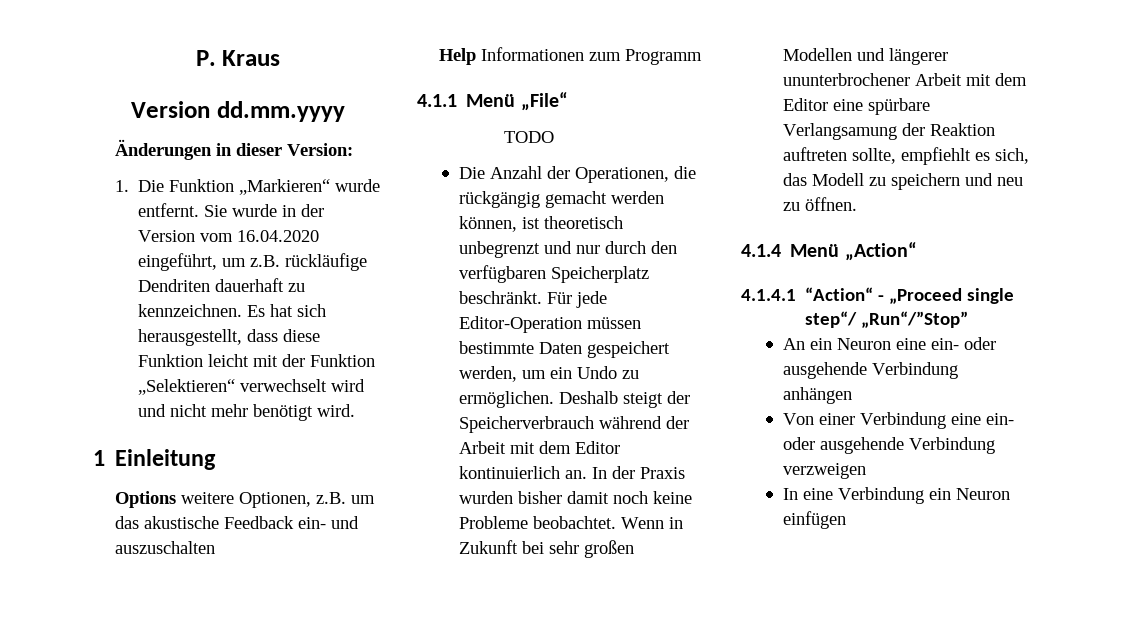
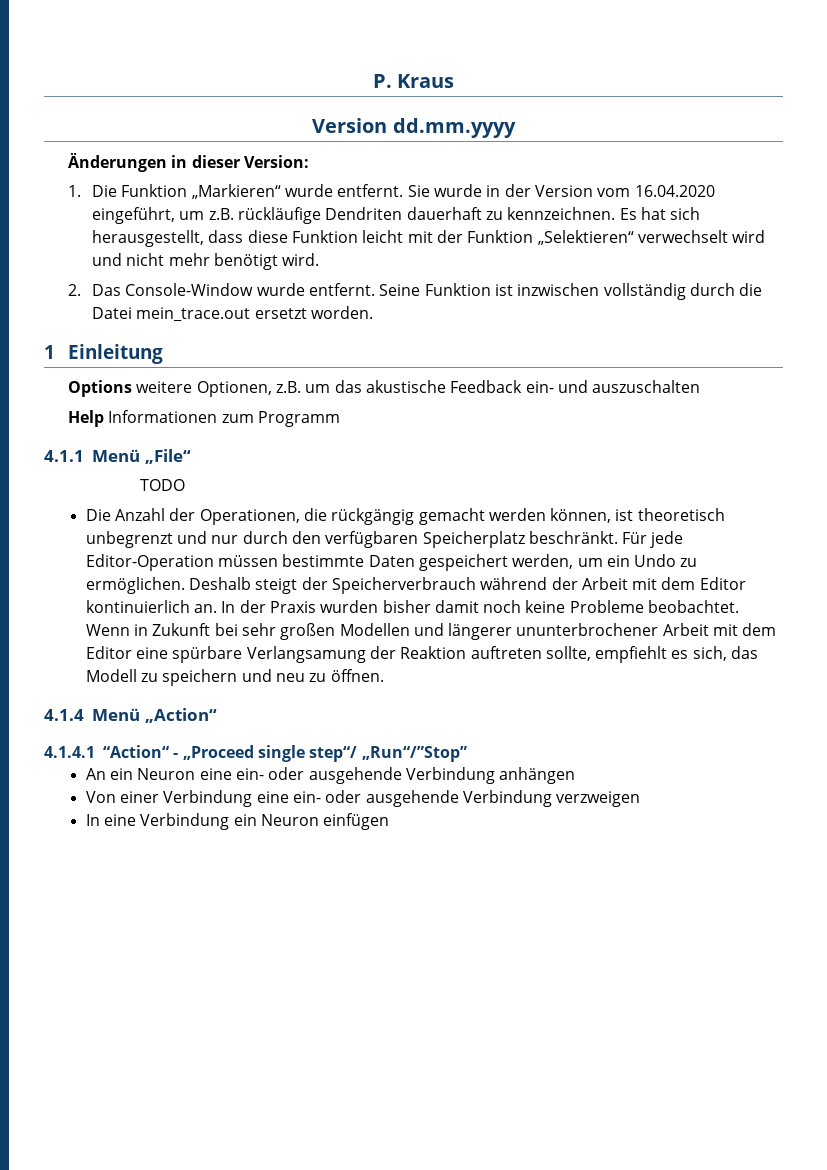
(355, 410) none -> [67,283,763,300] [91,306,373,322] // 2. Das Console-Window wurde entfernt. Seine Funktion ist inzwischen vollständig durch die Datei mein_trace.out ersetzt worden.

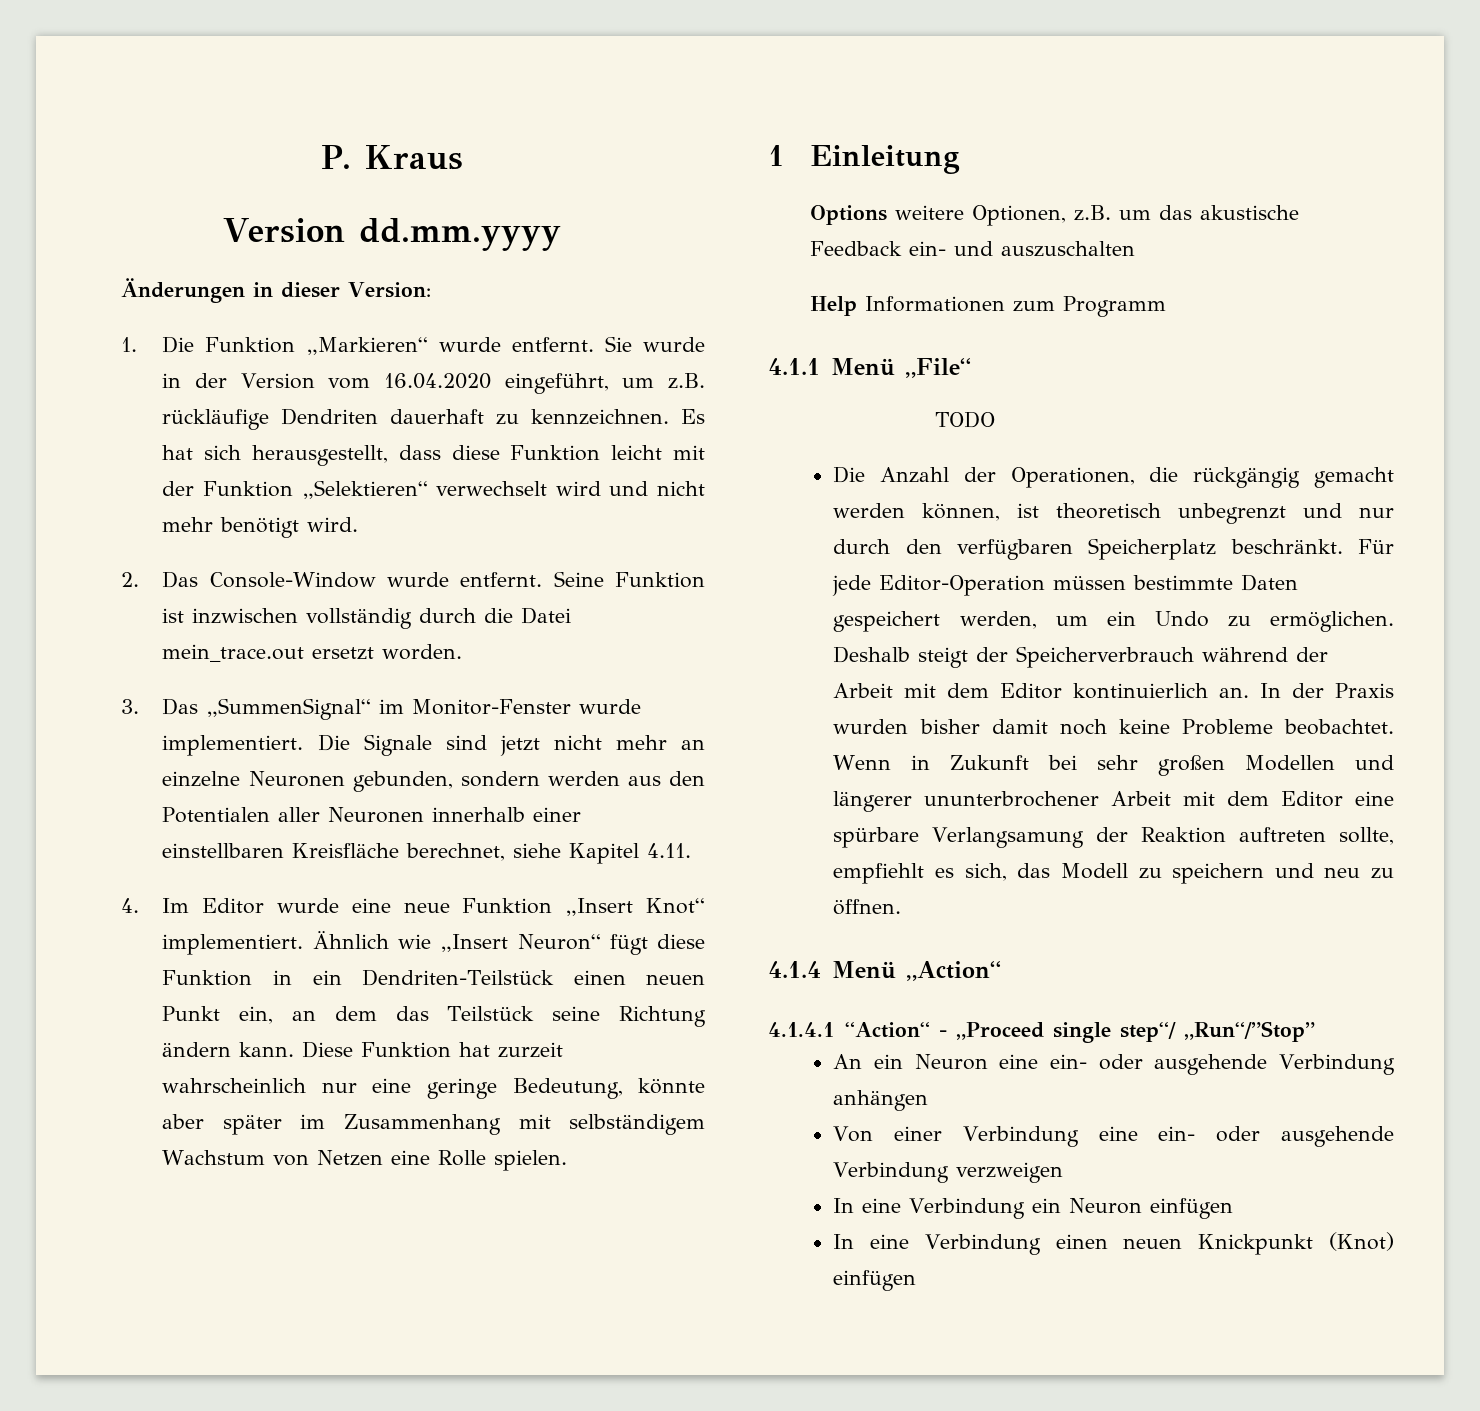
(373, 312) none -> [120,698,642,720] [162,734,705,756] [162,771,705,792] [162,807,582,823] [162,843,692,864] [120,898,705,916] [162,931,705,955] [162,969,705,986] [162,1006,706,1027] [162,1041,564,1058] [162,1078,706,1099] [162,1114,705,1135] [162,1150,568,1171] // 3. Das „SummenSignal“ im Monitor-Fenster wurde implementiert. Die Signale sind jetzt nicht mehr an einzelne Neuronen gebunden, sondern werden aus den Potentialen aller Neuronen innerhalb einer einstellbaren Kreisfläche berechnet, siehe Kapitel 4.11. // 4. Im Editor wurde eine neue Funktion „Insert Knot“ implementiert. Ähnlich wie „Insert Neuron“ fügt diese Funktion in ein Dendriten-Teilstück einen neuen Punkt ein, an dem das Teilstück seine Richtung ändern kann. Diese Funktion hat zurzeit wahrscheinlich nur eine geringe Bedeutung, könnte aber später im Zusammenhang mit selbständigem Wachstum von Netzen eine Rolle spielen.
(390, 821) none -> [833,1232,1394,1255] [833,1270,917,1291] // In eine Verbindung einen neuen Knickpunkt (Knot) einfügen

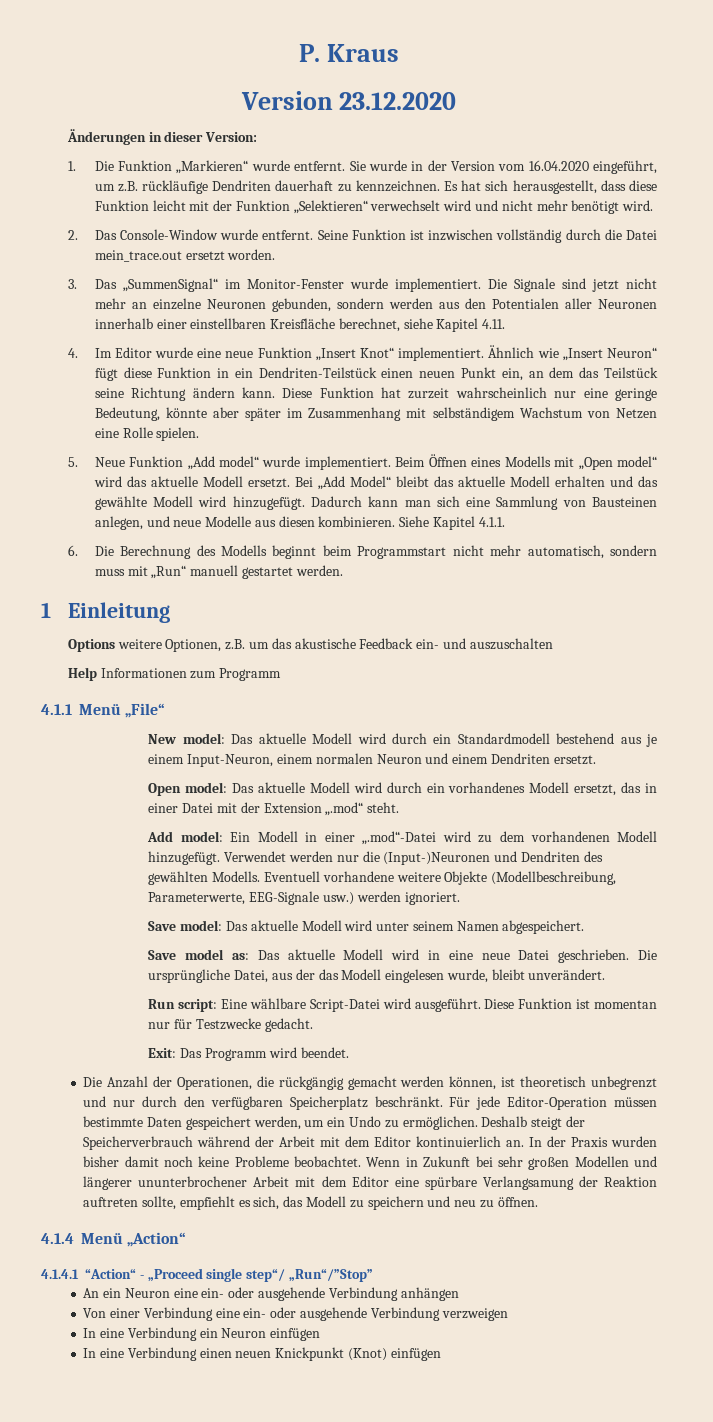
[359,218,562,251] dd.mm.yyyy -> [339,92,457,110] 23.12.2020
(568, 1160) none -> [67,454,657,470] [93,476,658,490] [94,496,658,510] [94,516,505,530] [67,545,658,559] [94,565,343,579] // 5. Neue Funktion „Add model“ wurde implementiert. Beim Öffnen eines Modells mit „Open model“ wird das aktuelle Modell ersetzt. Bei „Add Model“ bleibt das aktuelle Modell erhalten und das gewählte Modell wird hinzugefügt. Dadurch kann man sich eine Sammlung von Bausteinen anlegen, und neue Modelle aus diesen kombinieren. Siehe Kapitel 4.1.1. // 6. Die Berechnung des Modells beginnt beim Programmstart nicht mehr automatisch, sondern muss mit „Run“ manuell gestartet werden.
[934,411,995,428] TODO -> [148,733,657,747] [148,753,596,767] [148,782,657,796] [148,802,400,816] [147,831,658,845] [148,851,603,865] [148,871,617,885] [148,891,460,905] [148,920,585,934] [148,949,657,963] [148,969,606,983] [148,998,658,1012] [148,1018,313,1032] [148,1047,349,1061] New model: Das aktuelle Modell wird durch ein Standardmodell bestehend aus je einem Input-Neuron, einem normalen Neuron und einem Dendriten ersetzt. // Open model: Das aktuelle Modell wird durch ein vorhandenes Modell ersetzt, das in einer Datei mit der Extension „.mod“ steht. // Add model: Ein Modell in einer „.mod“-Datei wird zu dem vorhandenen Modell hinzugefügt. Verwendet werden nur die (Input-)Neuronen und Dendriten des gewählten Modells. Eventuell vorhandene weitere Objekte (Modellbeschreibung, Parameterwerte, EEG-Signale usw.) werden ignoriert. // Save model: Das aktuelle Modell wird unter seinem Namen abgespeichert. // Save model as: Das aktuelle Modell wird in eine neue Datei geschrieben. Die ursprüngliche Datei, aus der das Modell eingelesen wurde, bleibt unverändert. // Run script: Eine wählbare Script-Datei wird ausgeführt. Diese Funktion ist momentan nur für Testzwecke gedacht. // Exit: Das Programm wird beendet.

